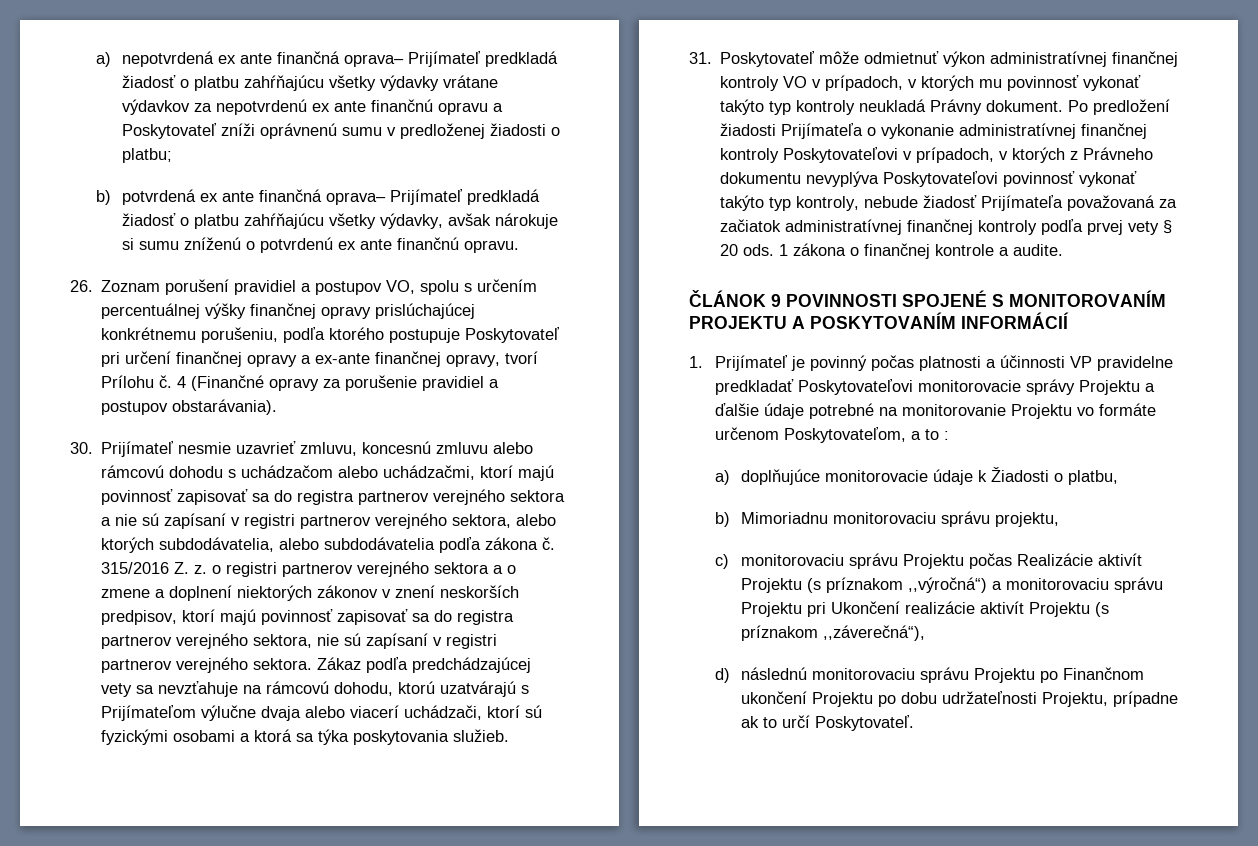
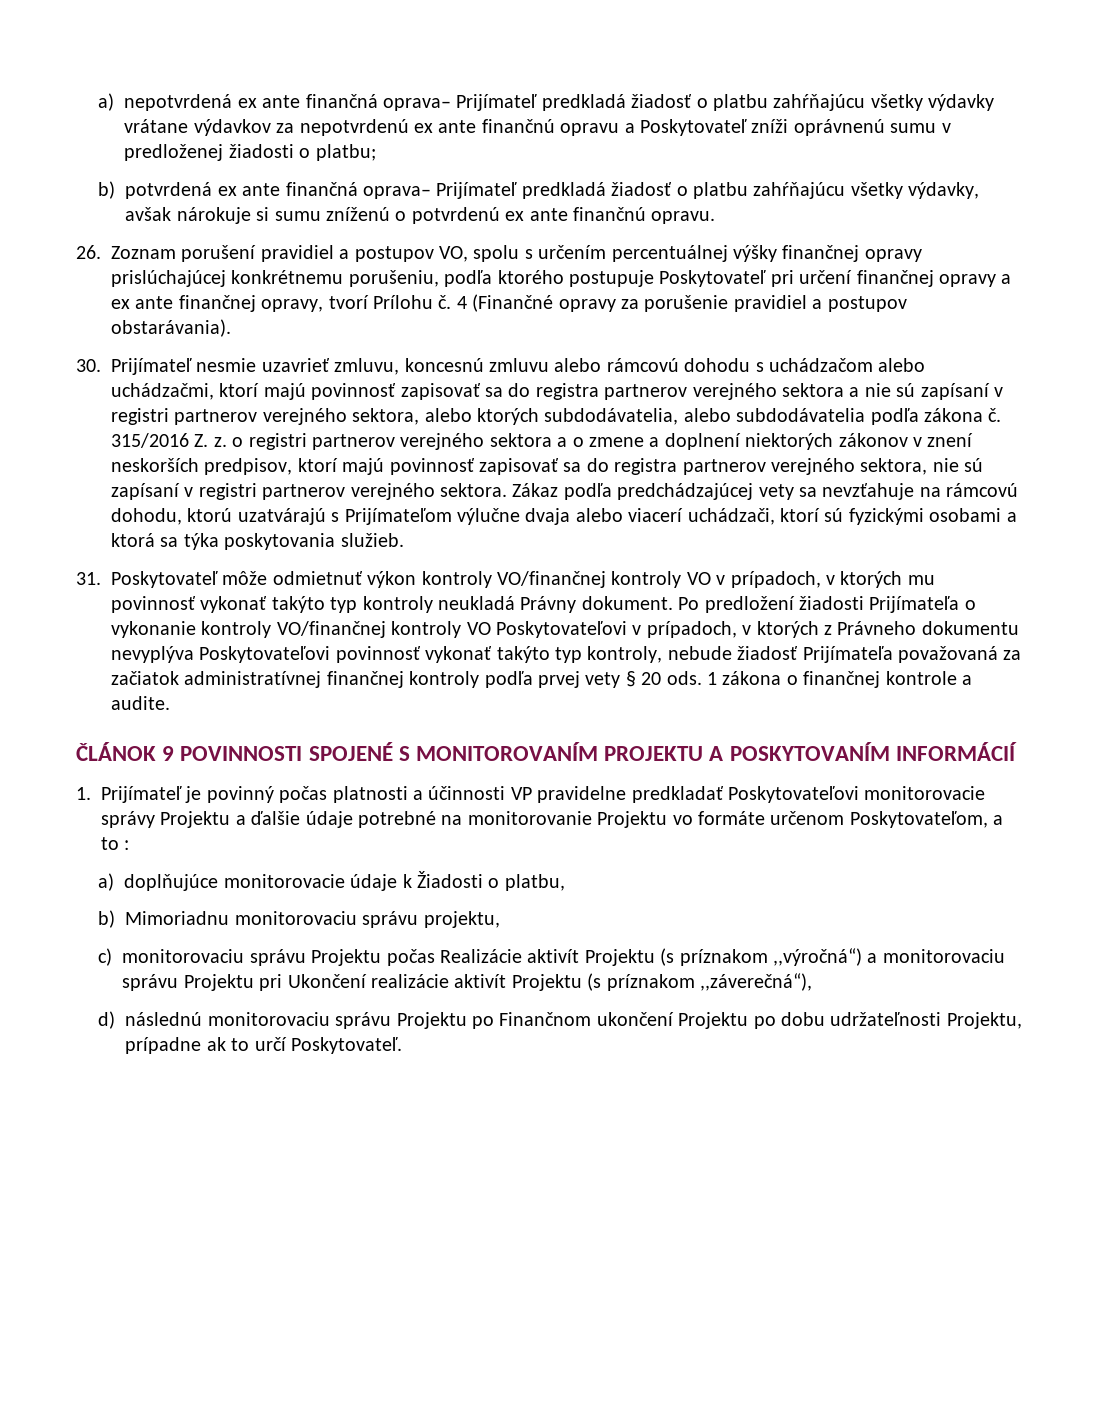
[315,353,371,364] ex-ante -> [111,296,174,309] ex ante
[990,51,1179,67] administratívnej finančnej -> [421,571,606,588] kontroly VO/finančnej
[959,123,1148,139] [720,148,780,163] administratívnej finančnej kontroly -> [201,621,491,638] kontroly VO/finančnej kontroly VO

